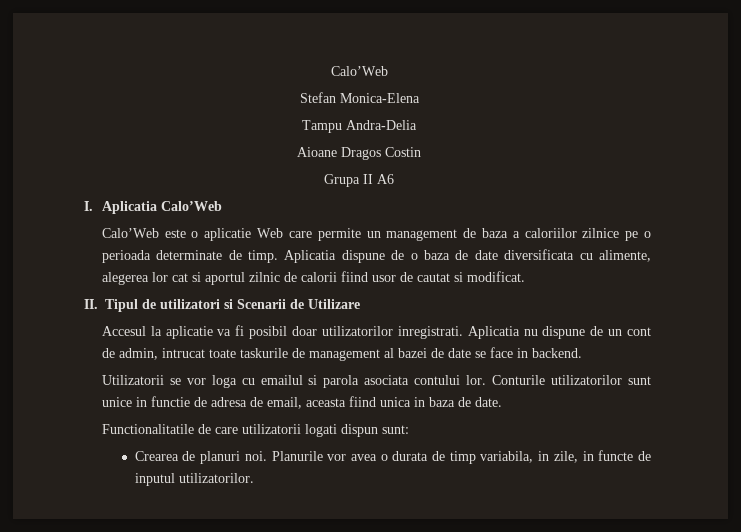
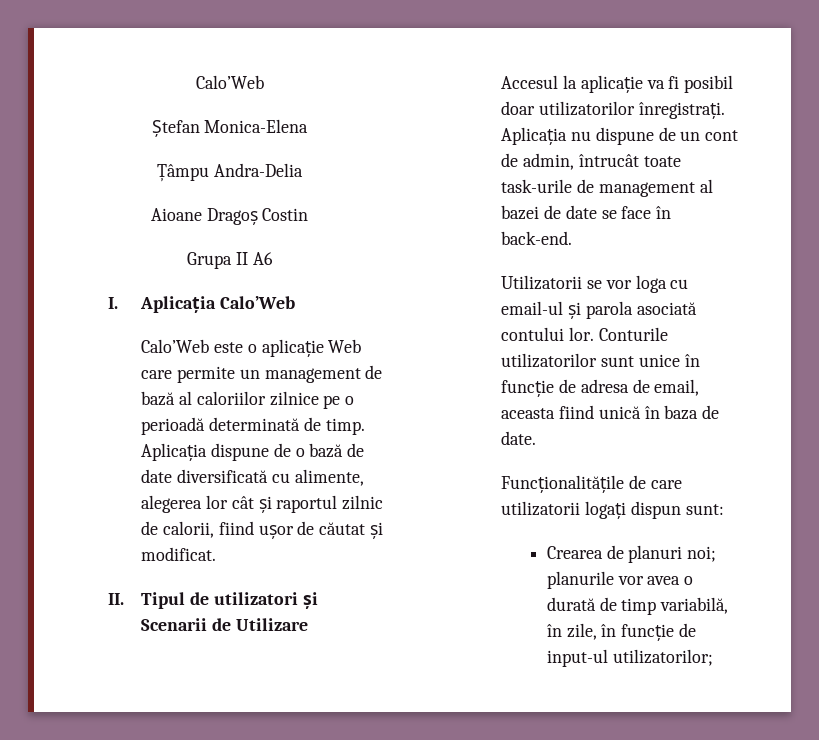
[330,66,388,76] [299,92,336,103] Calo’Web // Stefan -> [195,75,264,89] [151,120,200,137] Calo’Web // Ștefan
[302,120,342,133] Tampu -> [157,164,210,182] Țâmpu
[341,147,381,160] Dragos -> [206,208,258,225] Dragoș
[101,201,157,214] Aplicatia -> [140,296,217,313] Aplicația
[204,228,252,241] aplicatie -> [261,339,324,357] aplicație
[481,228,520,238] baza a -> [141,391,193,406] bază al
[101,250,223,263] perioada determinate -> [141,417,301,435] perioadă determinată
[284,250,337,263] Aplicatia -> [141,443,208,461] Aplicația
[424,249,575,260] baza de date diversificata -> [309,443,365,458] [141,469,269,483] bază de date diversificată
[171,271,463,285] cat si aportul zilnic de calorii fiind usor de cautat si -> [231,495,384,513] [141,521,383,539] cât și raportul zilnic de calorii, fiind ușor de căutat și
[224,299,234,309] si -> [302,592,318,609] și
[165,326,213,339] aplicatie -> [580,75,643,93] aplicație
[397,326,520,339] inregistrati. Aplicatia -> [638,102,725,119] [501,127,568,145] înregistrați. Aplicația
[161,348,288,358] intrucat toate taskurile -> [578,154,681,167] [501,179,573,193] întrucât toate task-urile
[516,348,582,358] in backend. -> [656,206,672,219] [501,231,573,245] în back-end.
[260,375,410,388] emailul si parola asociata -> [501,301,697,319] email-ul și parola asociată
[135,396,190,407] in functie -> [684,354,700,367] [501,380,555,397] în funcție
[379,397,425,407] unica in -> [598,406,660,419] unică în
[101,424,194,434] Functionalitatile -> [501,475,625,493] Funcționalitățile
[304,424,337,437] logati -> [585,501,627,519] logați
[244,451,323,461] noi. Planurile -> [687,546,717,562] [546,571,614,589] noi; planurile
[392,451,429,461] durata -> [546,597,596,611] durată
[480,450,652,463] [134,473,254,486] variabila, in zile, in functe de inputul utilizatorilor. -> [660,597,729,614] [546,623,696,641] [546,649,713,667] variabilă, în zile, în funcție de input-ul utilizatorilor;

